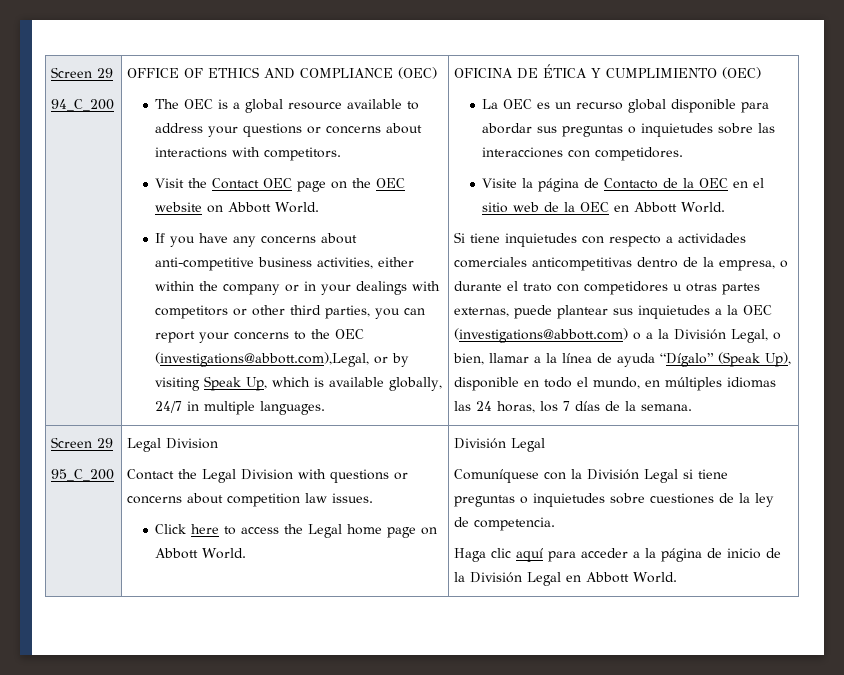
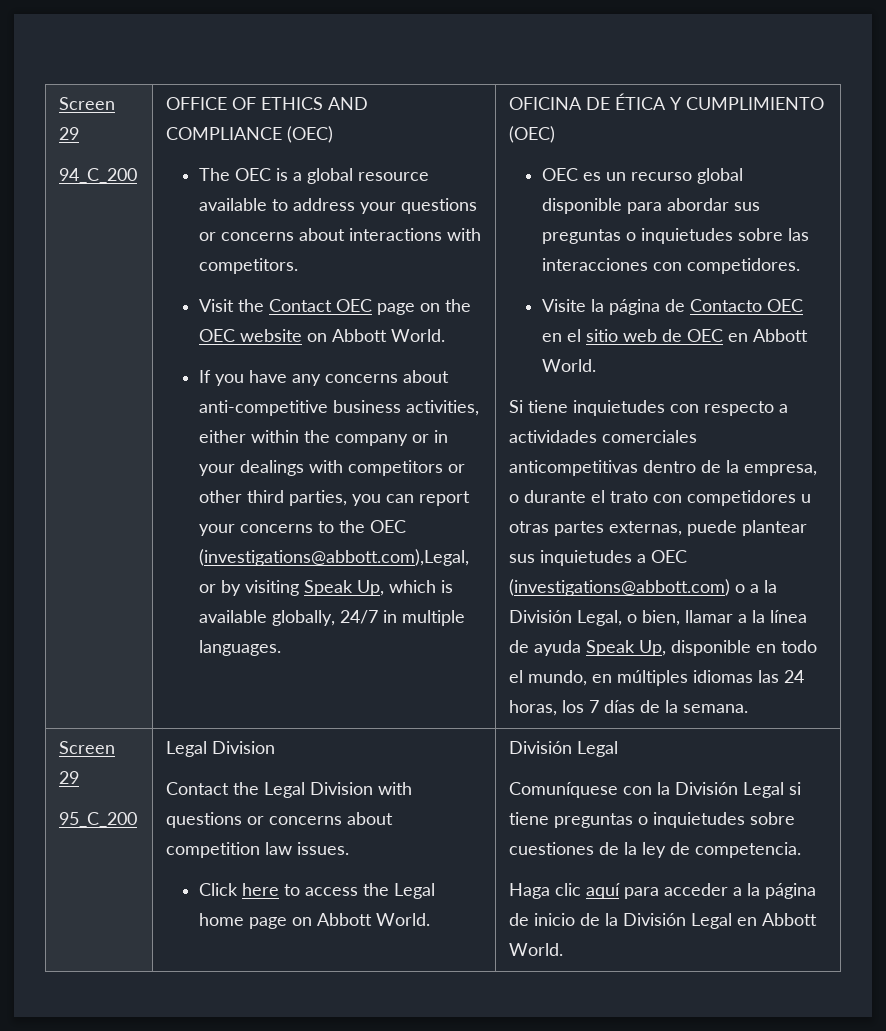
[482,99,499,109] La -> (556, 134) none
[663,178,695,188] de la -> (763, 305) none
[564,202,576,212] la -> (683, 335) none
[727,305,739,315] la -> (647, 558) none
[660,352,792,367] “Dígalo” (Speak Up), -> [586,640,667,656] Speak Up,

